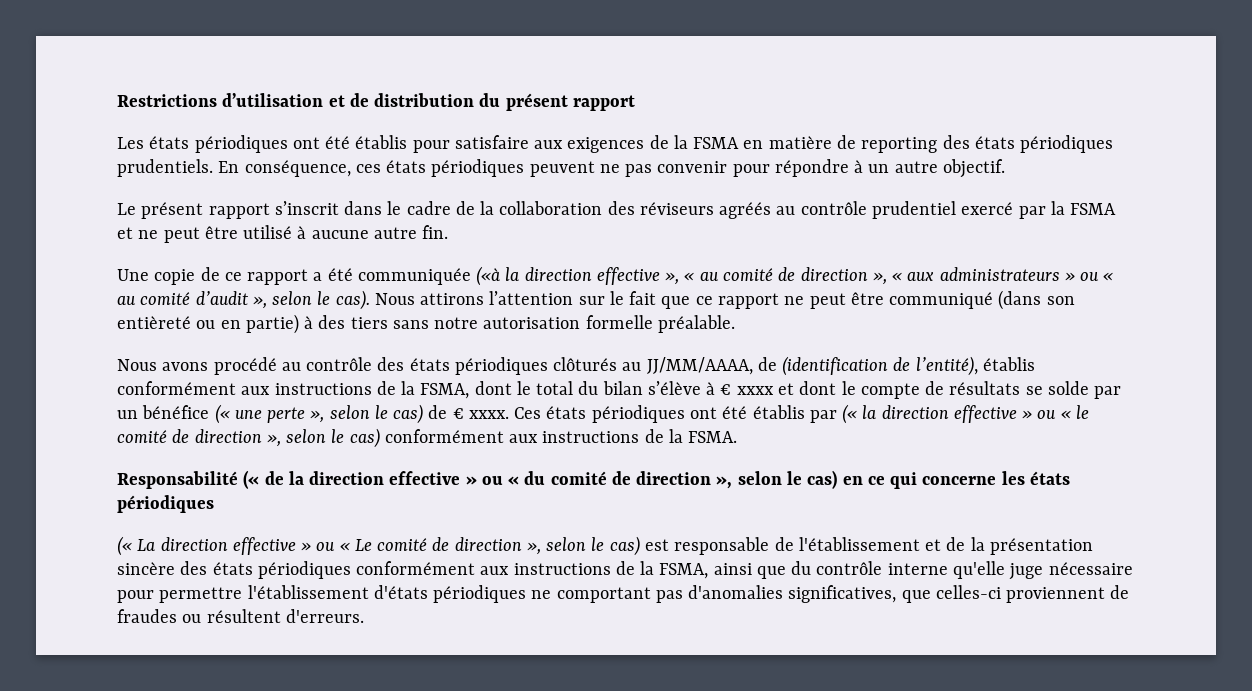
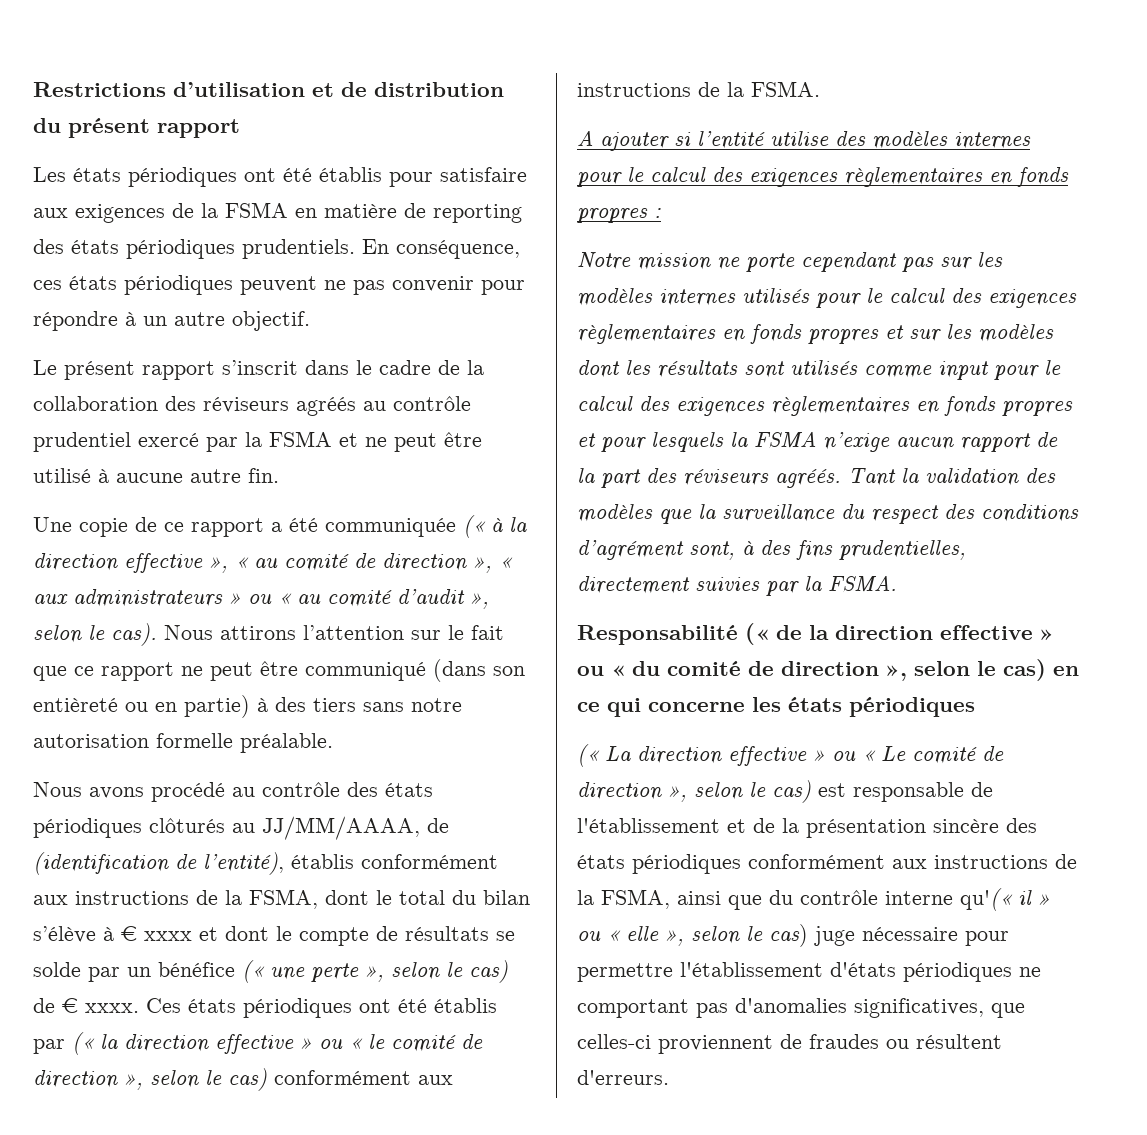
[476,266,501,286] («à -> [463,515,503,538] (« à
(738, 437) none -> [577,130,1031,151] [577,167,1069,187] [577,208,661,223] [577,252,1003,272] [577,288,1077,308] [577,324,1054,344] [577,360,1061,380] [577,396,1073,416] [577,431,1058,453] [577,468,1056,488] [577,504,1079,525] [577,540,966,560] [577,575,897,596] // A ajouter si l’entité utilise des modèles internes pour le calcul des exigences règlementaires en fonds propres : // Notre mission ne porte cependant pas sur les modèles internes utilisés pour le calcul des exigences règlementaires en fonds propres et sur les modèles dont les résultats sont utilisés comme input pour le calcul des exigences règlementaires en fonds propres et pour lesquels la FSMA n’exige aucun rapport de la part des réviseurs agréés. Tant la validation des modèles que la surveillance du respect des conditions d’agrément sont, à des fins prudentielles, directement suivies par la FSMA.
[952,561,1005,579] qu'elle -> [960,888,1050,911] [577,924,808,947] qu'(« il » ou « elle », selon le cas)

